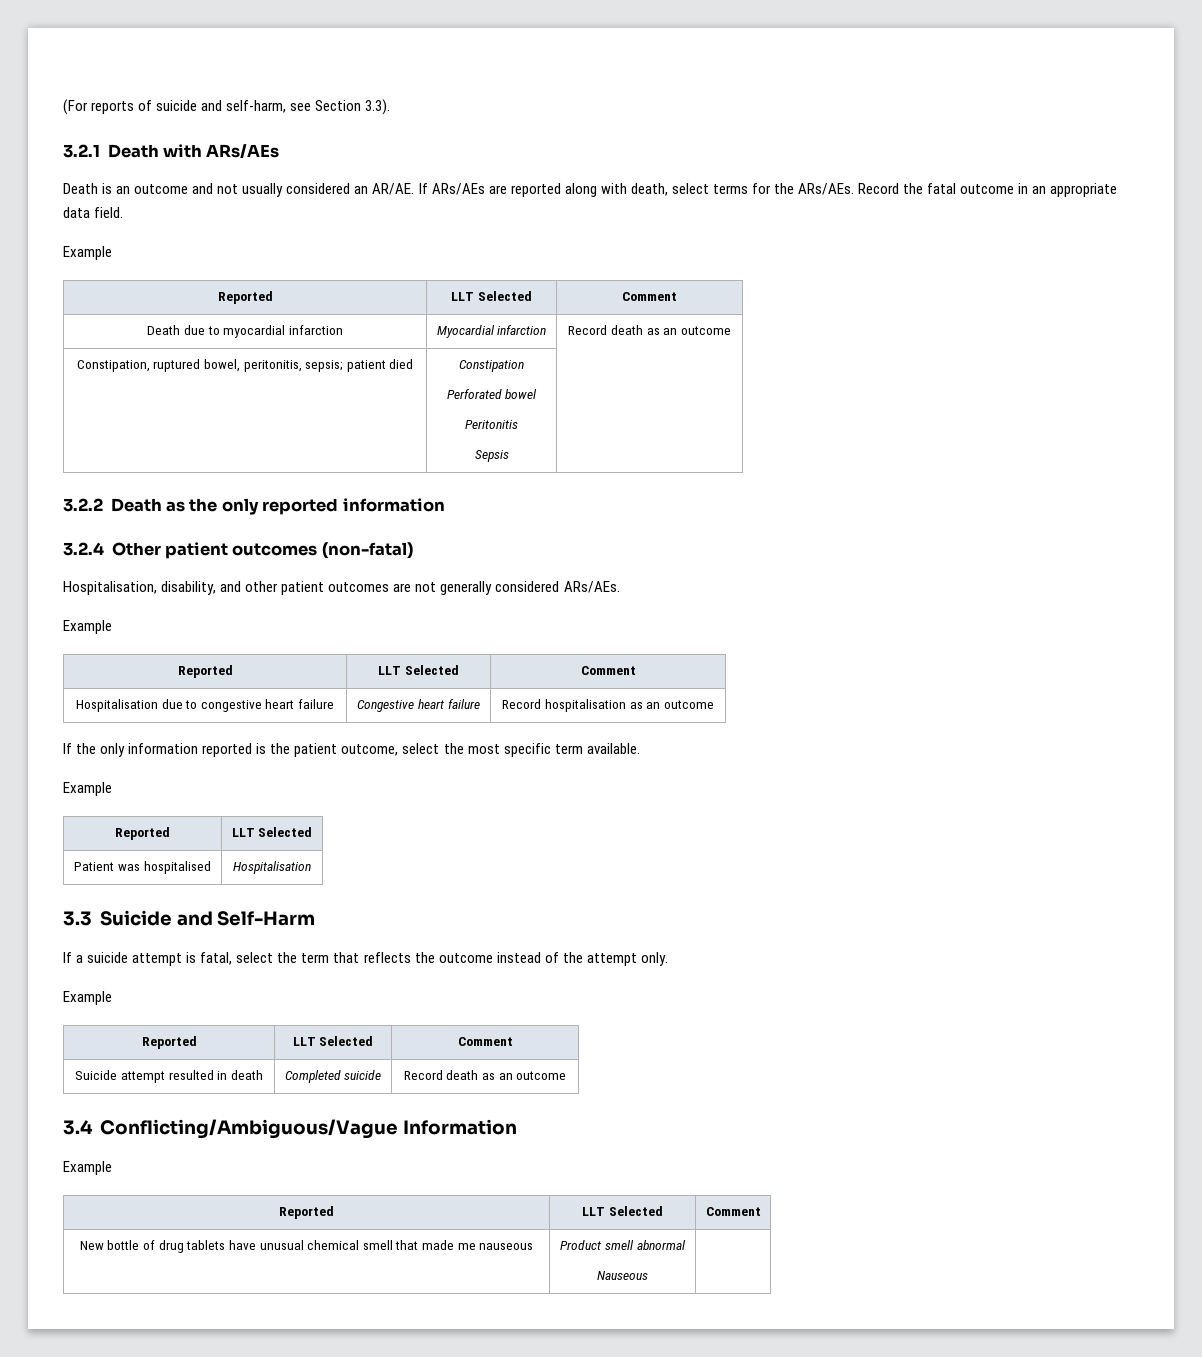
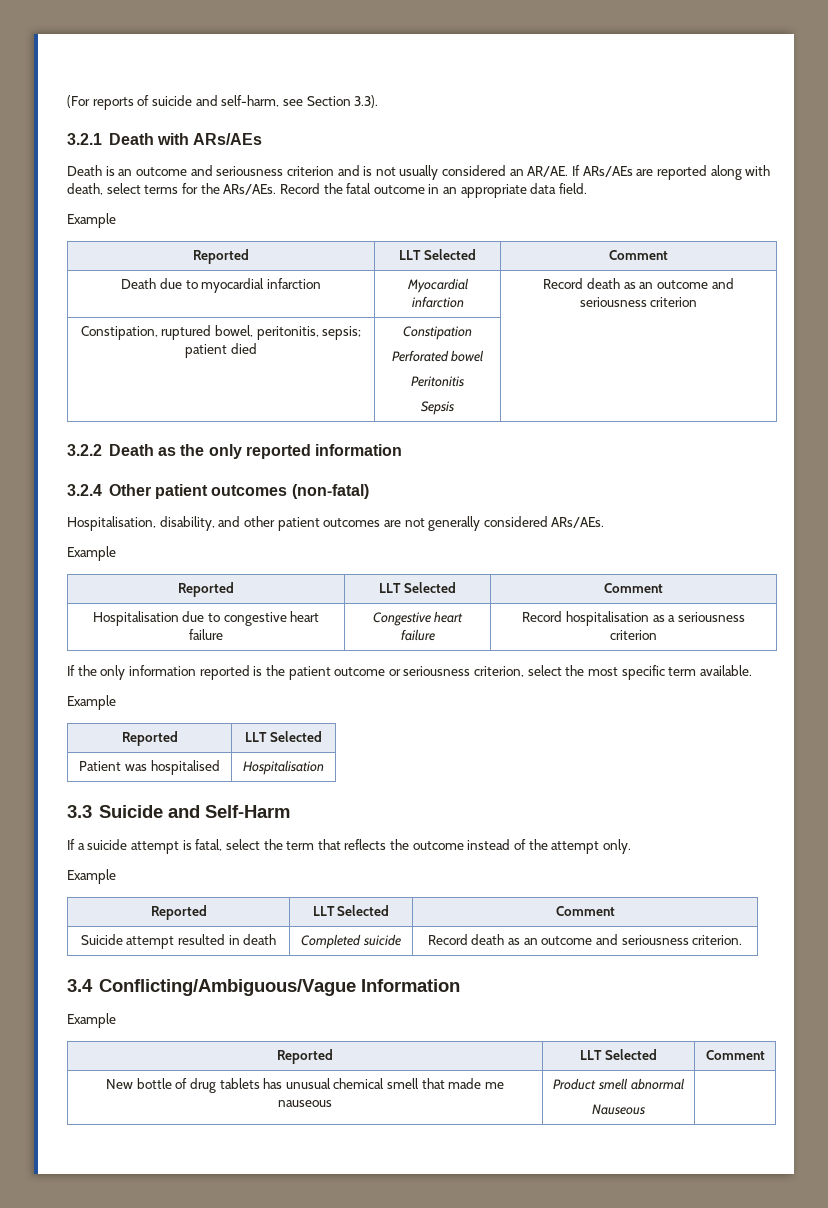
(214, 188) none -> [216,165,373,176] seriousness criterion and is
(731, 330) none -> [711,278,734,289] [579,297,698,307] and seriousness criterion
[646,700,714,709] an outcome -> [668,612,745,622] [610,630,657,640] a seriousness criterion
[341,744,399,756] outcome, -> [334,666,525,677] outcome or seriousness criterion,
(567, 1075) none -> [595,934,743,945] and seriousness criterion.
[228,1240,256,1250] have -> [263,1078,283,1089] has

